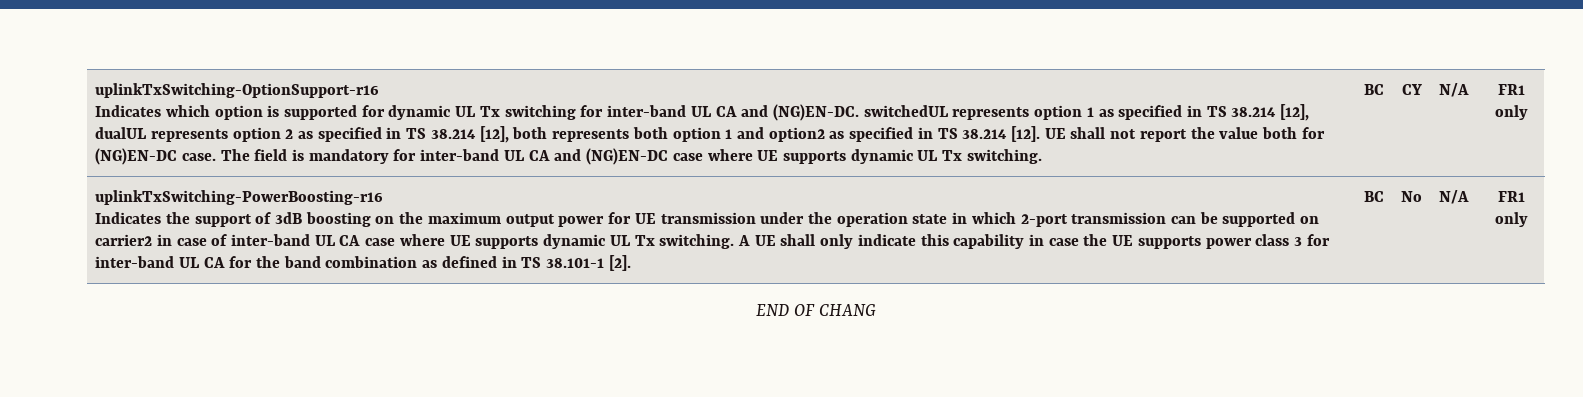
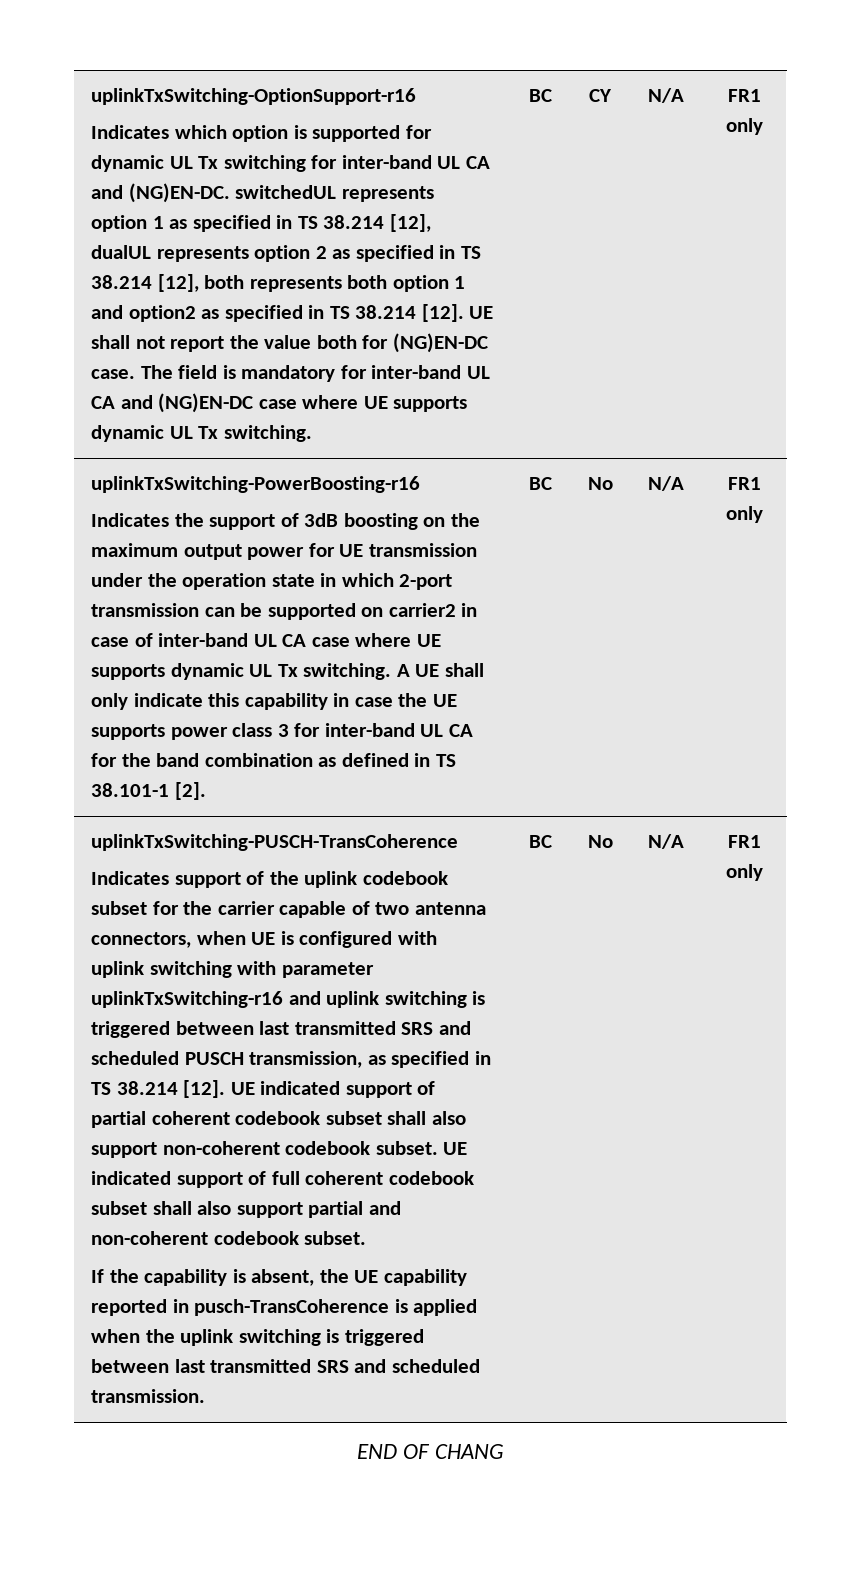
(1528, 219) none -> [91,834,459,851] [91,871,448,888] [91,901,486,918] [91,931,437,948] [91,961,374,978] [91,991,486,1008] [91,1021,471,1038] [91,1051,491,1068] [91,1080,436,1098] [91,1111,466,1128] [91,1141,468,1158] [91,1171,474,1188] [91,1201,401,1218] [91,1231,367,1245] [91,1269,467,1286] [91,1299,478,1316] [91,1329,424,1346] [91,1359,480,1373] [91,1389,206,1403] [529,835,552,848] [587,835,613,848] [648,834,684,849] [727,835,761,848] [725,864,763,881] // uplinkTxSwitching-PUSCH-TransCoherence // Indicates support of the uplink codebook subset for the carrier capable of two antenna connectors, when UE is configured with uplink switching with parameter uplinkTxSwitching-r16 and uplink switching is triggered between last transmitted SRS and scheduled PUSCH transmission, as specified in TS 38.214 [12]. UE indicated support of partial coherent codebook subset shall also support non-coherent codebook subset. UE indicated support of full coherent codebook subset shall also support partial and non-coherent codebook subset. // If the capability is absent, the UE capability reported in pusch-TransCoherence is applied when the uplink switching is triggered between last transmitted SRS and scheduled transmission. | BC | No | N/A | FR1 only

